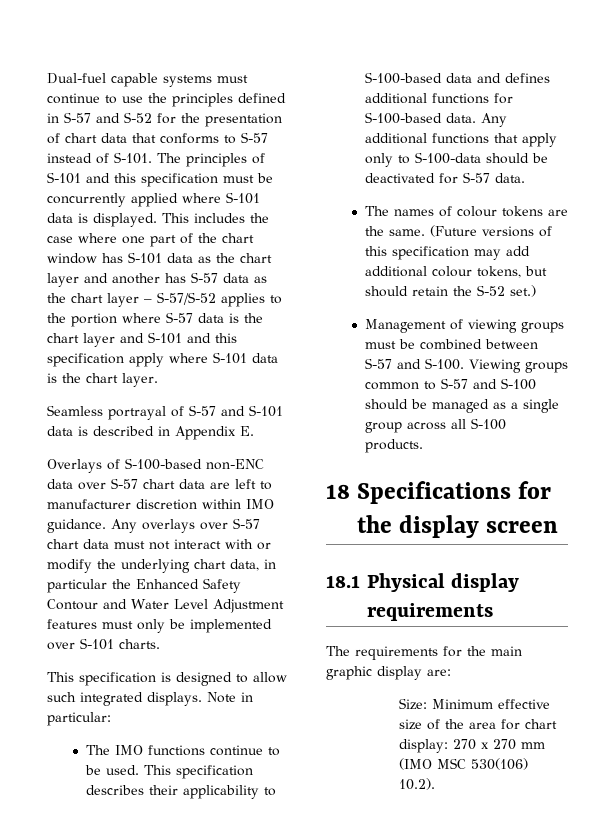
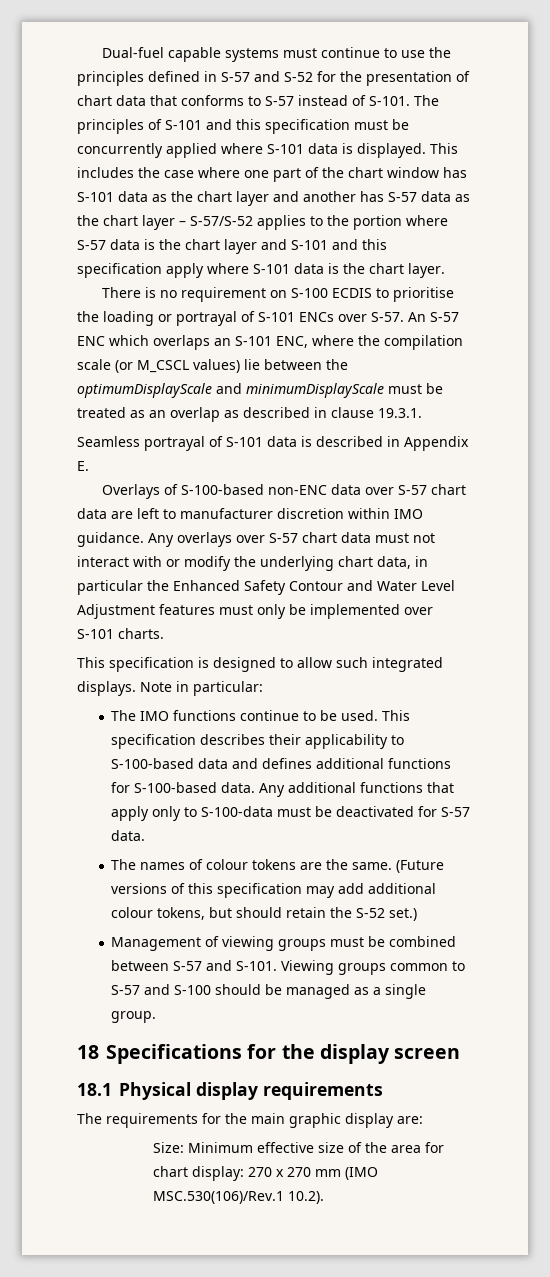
(158, 380) none -> [102,287,455,302] [77,311,459,326] [77,335,463,350] [77,359,348,373] [77,383,443,398] [77,407,422,422] // There is no requirement on S-100 ECDIS to prioritise the loading or portrayal of S-101 ENCs over S-57. An S-57 ENC which overlaps an S-101 ENC, where the compilation scale (or M_CSCL values) lie between the optimumDisplayScale and minimumDisplayScale must be treated as an overlap as described in clause 19.3.1.
[189,405,245,416] S-57 and -> (223, 441) none
[485,153,529,164] should -> [277,807,312,817] must
[424,358,464,370] S-100. -> [236,961,278,971] S-101.
[364,418,506,433] [364,439,423,453] group across all S-100 products. -> [111,1011,157,1023] group.
[436,758,528,770] MSC 530(106) -> [153,1191,285,1204] MSC.530(106)/Rev.1

